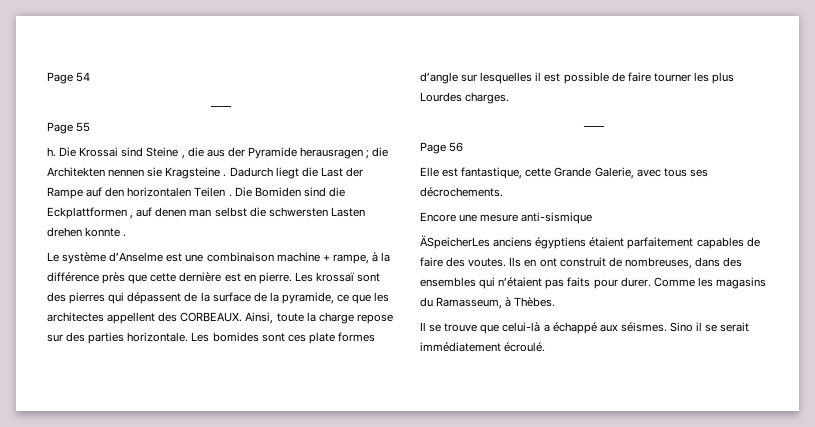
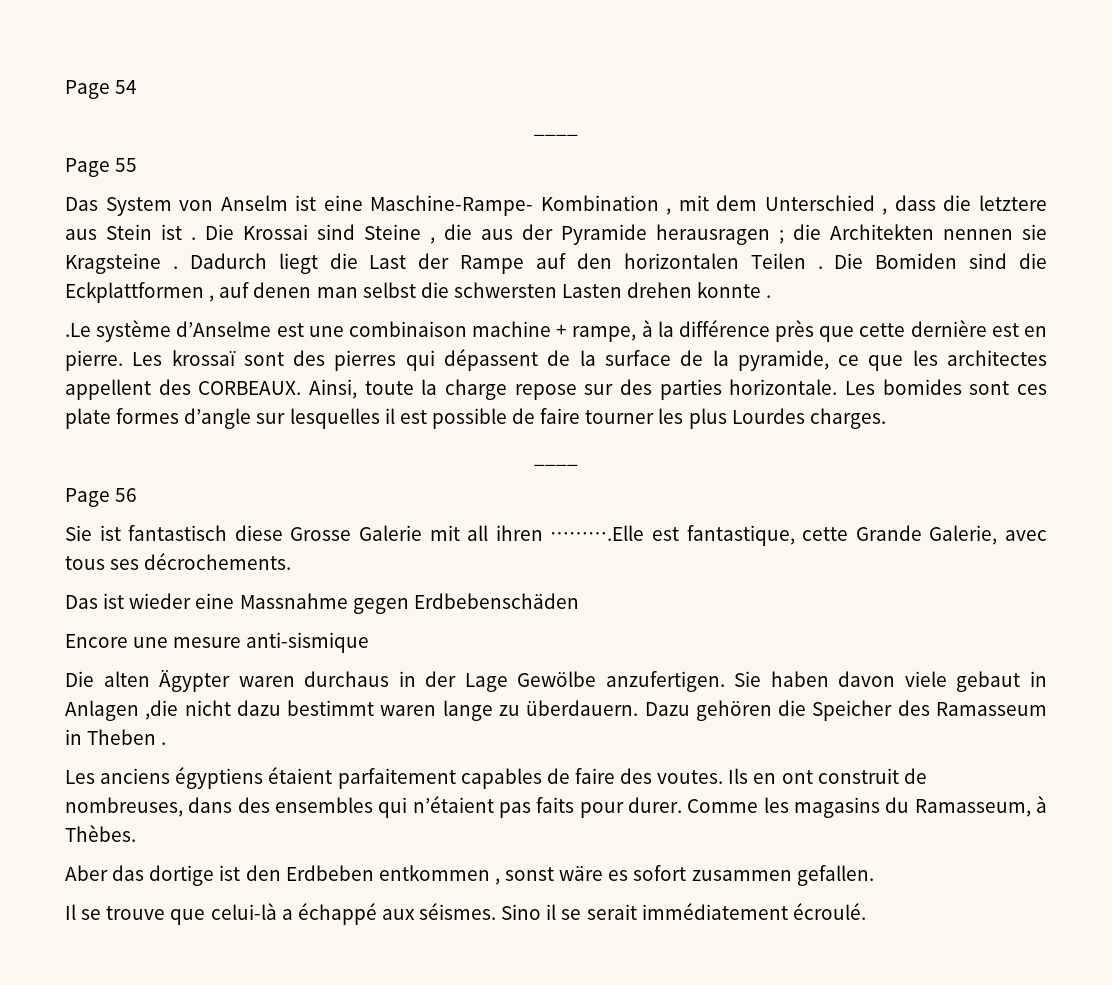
[47,147,56,157] h. -> [65,195,1047,216] [65,224,196,240] Das System von Anselm ist eine Maschine-Rampe- Kombination , mit dem Unterschied , dass die letztere aus Stein ist .
[47,252,59,262] Le -> [65,323,91,337] .Le
[420,167,439,177] Elle -> [65,525,645,541] Sie ist fantastisch diese Grosse Galerie mit all ihren ……….Elle
[420,212,593,224] [420,235,490,249] Encore une mesure anti-sismique // ÄSpeicherLes -> [65,593,579,614] [65,632,370,653] [65,669,1047,692] [65,700,1048,721] [65,729,167,745] [65,770,95,784] Das ist wieder eine Massnahme gegen Erdbebenschäden // Encore une mesure anti-sismique // Die alten Ägypter waren durchaus in der Lage Gewölbe anzufertigen. Sie haben davon viele gebaut in Anlagen ,die nicht dazu bestimmt waren lange zu überdauern. Dazu gehören die Speicher des Ramasseum in Theben . // Les
(556, 302) none -> [65,865,874,886] // Aber das dortige ist den Erdbeben entkommen , sonst wäre es sofort zusammen gefallen.

